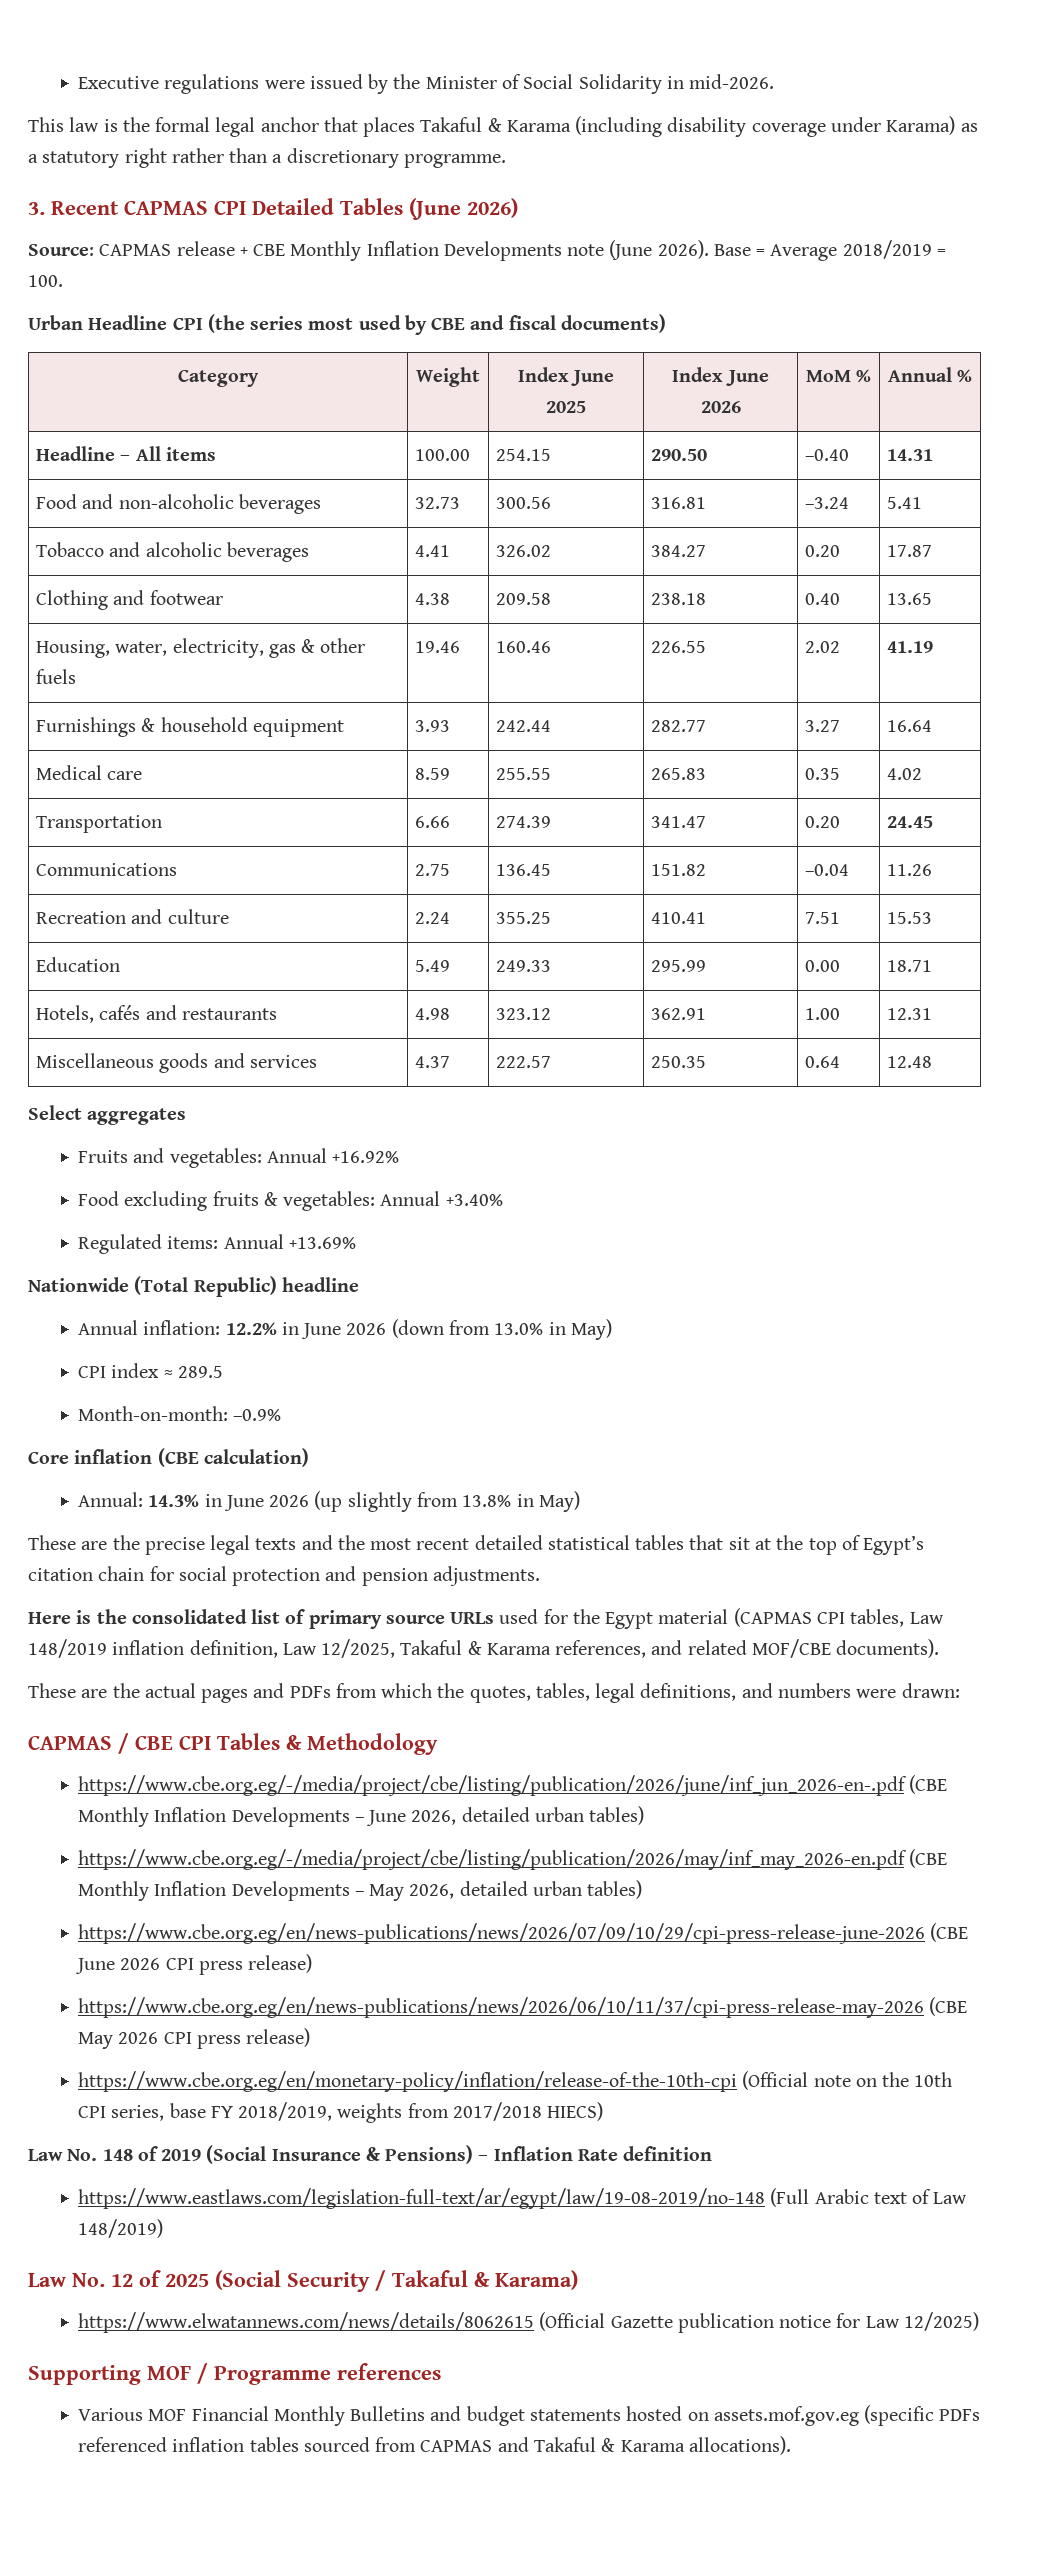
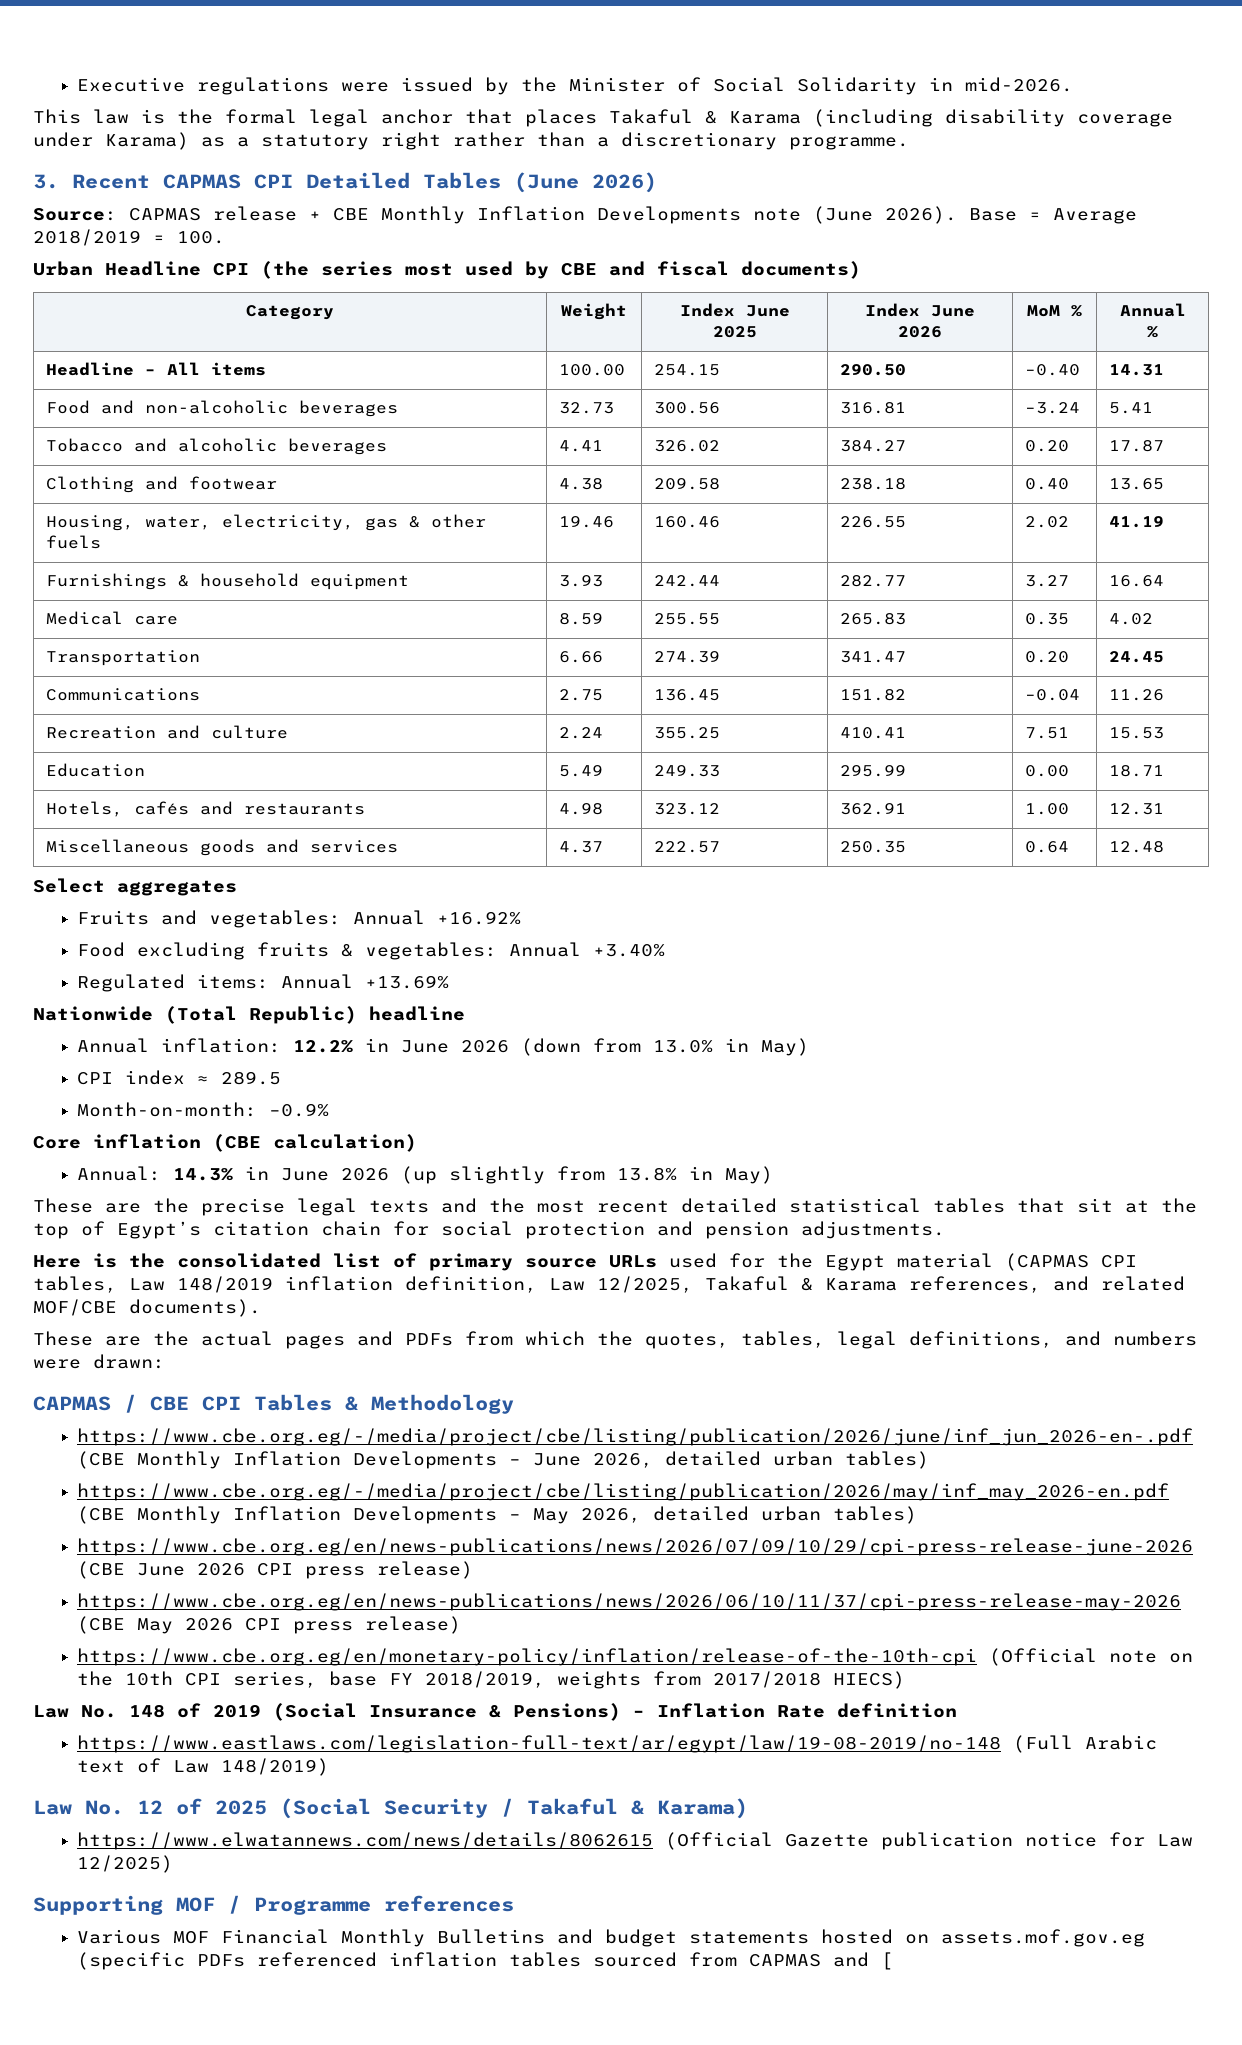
[533,2436,791,2455] Takaful & Karama allocations). -> [881,1952,894,1970] [

